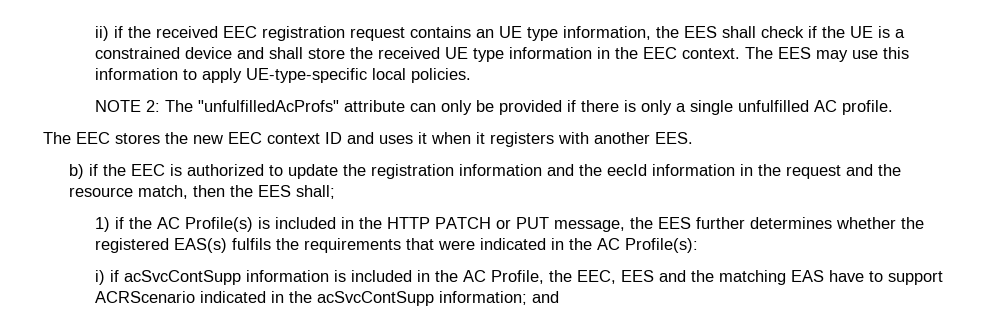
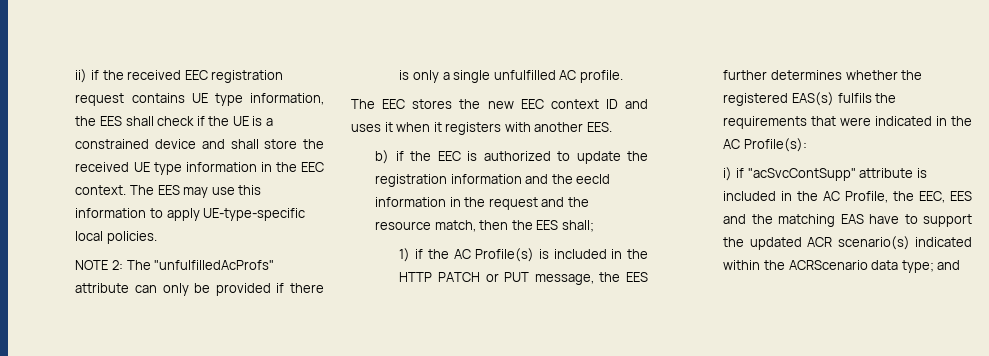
[476,29,495,38] an -> (185, 98) none
[124,270,330,285] acSvcContSupp information -> [747,168,914,181] "acSvcContSupp" attribute
[95,291,528,306] ACRScenario indicated in the acSvcContSupp information; -> [723,236,972,250] [723,260,934,273] the updated ACR scenario(s) indicated within the ACRScenario data type;

